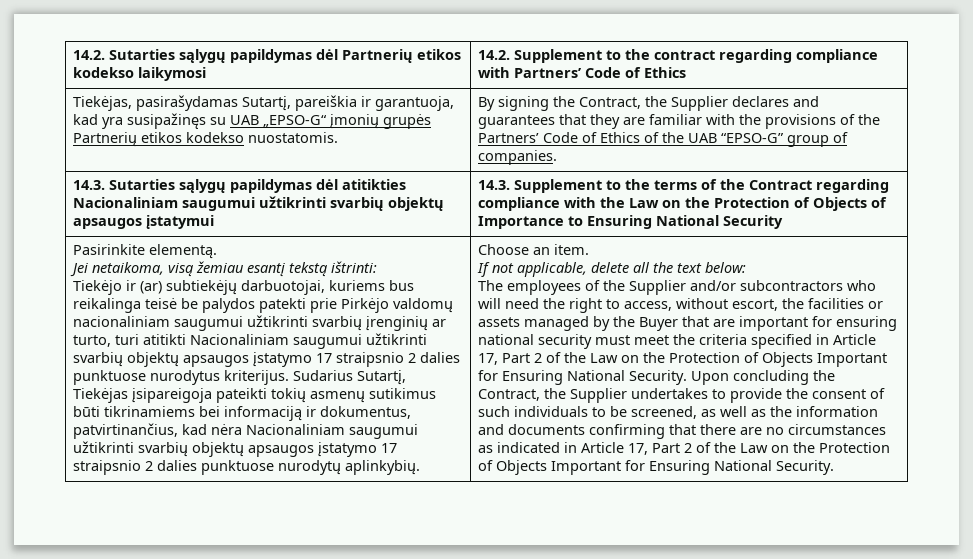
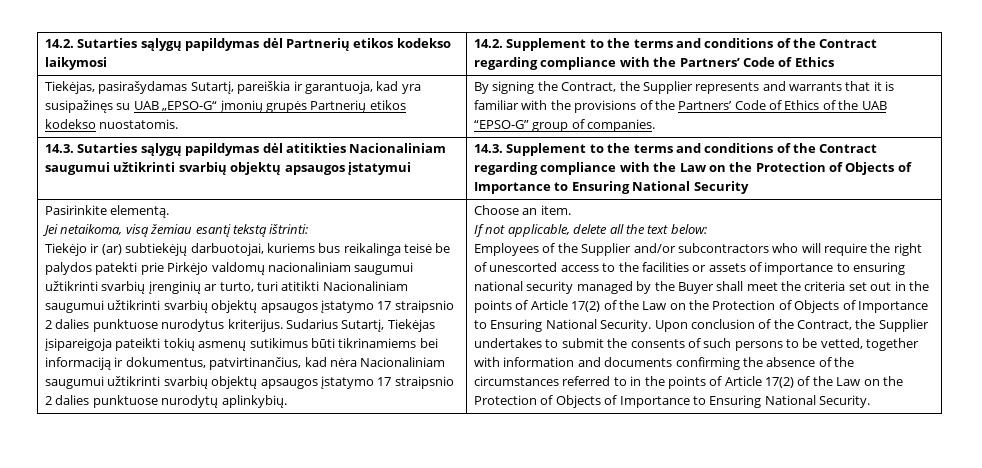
[654,49,879,63] [478,67,511,78] contract regarding compliance with -> [633,38,878,48] [473,57,677,70] terms and conditions of the Contract regarding compliance with the
[732,96,820,107] [478,114,646,129] declares and guarantees that they are -> [695,81,895,94] represents and warrants that it is
(698, 185) none -> [675,143,774,153] and conditions
[478,280,582,295] The employees -> [473,243,539,256] Employees
[505,298,540,309] need -> [823,243,867,256] require
[606,298,884,311] [478,316,898,331] [478,334,877,349] [478,352,888,367] [478,370,499,381] to access, without escort, the facilities or assets managed by the Buyer that are important for ensuring national security must meet the criteria specified in Article 17, Part 2 of the Law on the Protection of Objects Important for -> [473,262,906,275] [473,281,929,294] [473,300,928,313] [473,320,487,329] of unescorted access to the facilities or assets of importance to ensuring national security managed by the Buyer shall meet the criteria set out in the points of Article 17(2) of the Law on the Protection of Objects of Importance to
[733,370,810,385] concluding -> [690,319,772,329] conclusion of
[730,388,867,403] provide the consent -> [561,338,685,348] submit the consents
[514,406,589,417] individuals -> [734,341,783,351] persons
[631,406,879,419] [478,424,887,439] [478,442,891,455] [478,460,646,475] screened, as well as the information and documents confirming that there are no circumstances as indicated in Article 17, Part 2 of the Law on the Protection of Objects Important for -> [820,338,920,351] [473,357,854,370] [473,376,903,389] [473,395,706,408] vetted, together with information and documents confirming the absence of the circumstances referred to in the points of Article 17(2) of the Law on the Protection of Objects of Importance to

